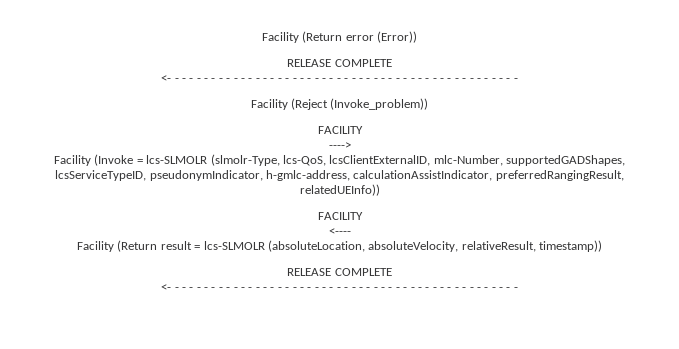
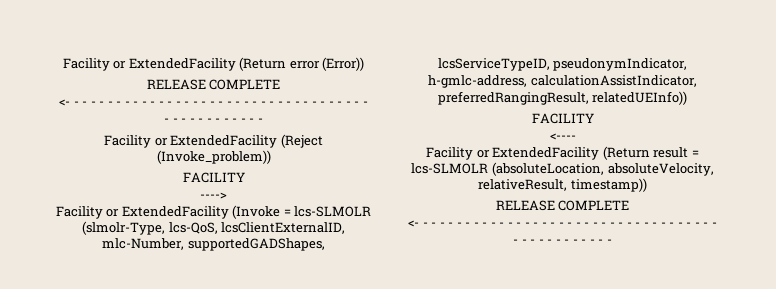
[261,32,299,43] Facility -> [62,58,236,71] Facility or ExtendedFacility
(288, 104) none -> [154,135,278,148] or ExtendedFacility
(91, 160) none -> [106,206,229,219] or ExtendedFacility
(114, 246) none -> [476,147,600,160] or ExtendedFacility

